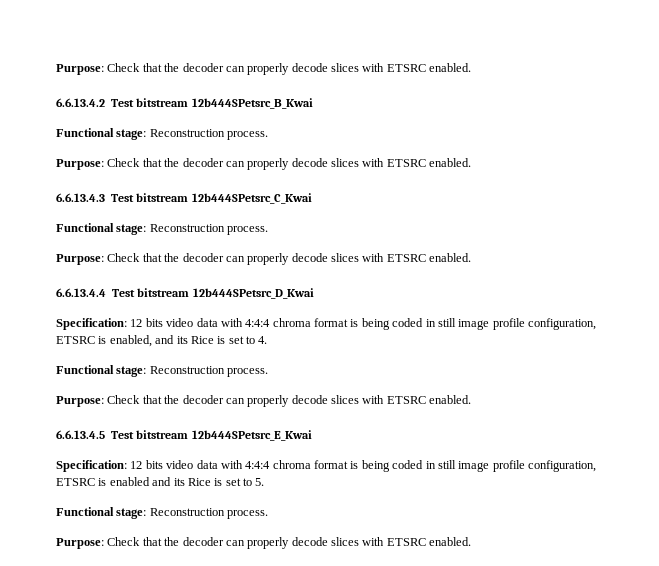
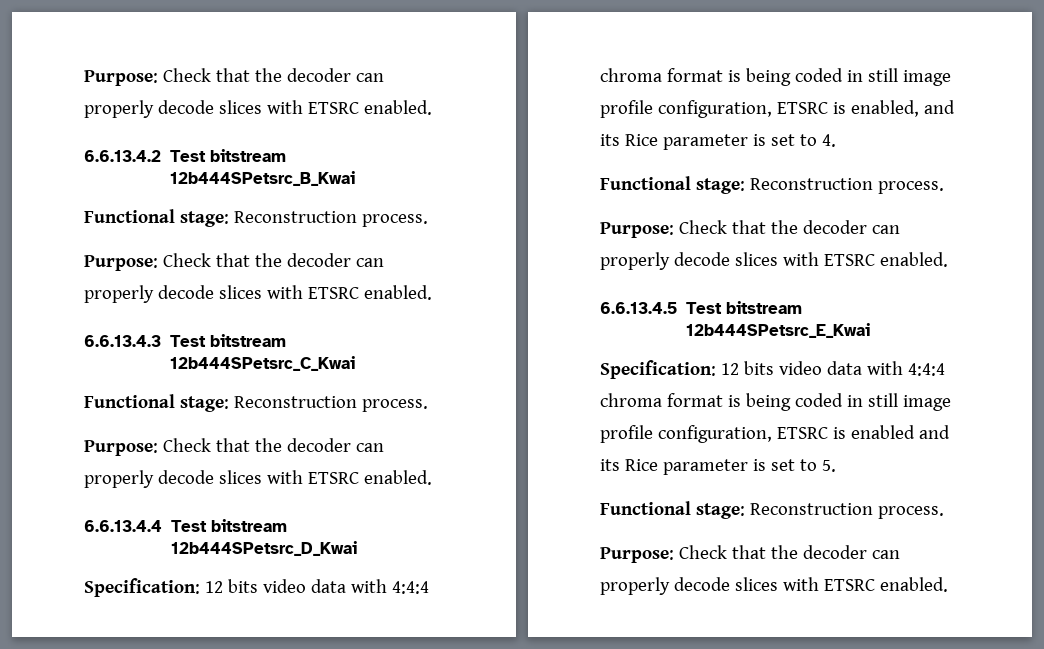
(214, 340) none -> [662,134,748,150] parameter
(211, 482) none -> [662,459,748,475] parameter

